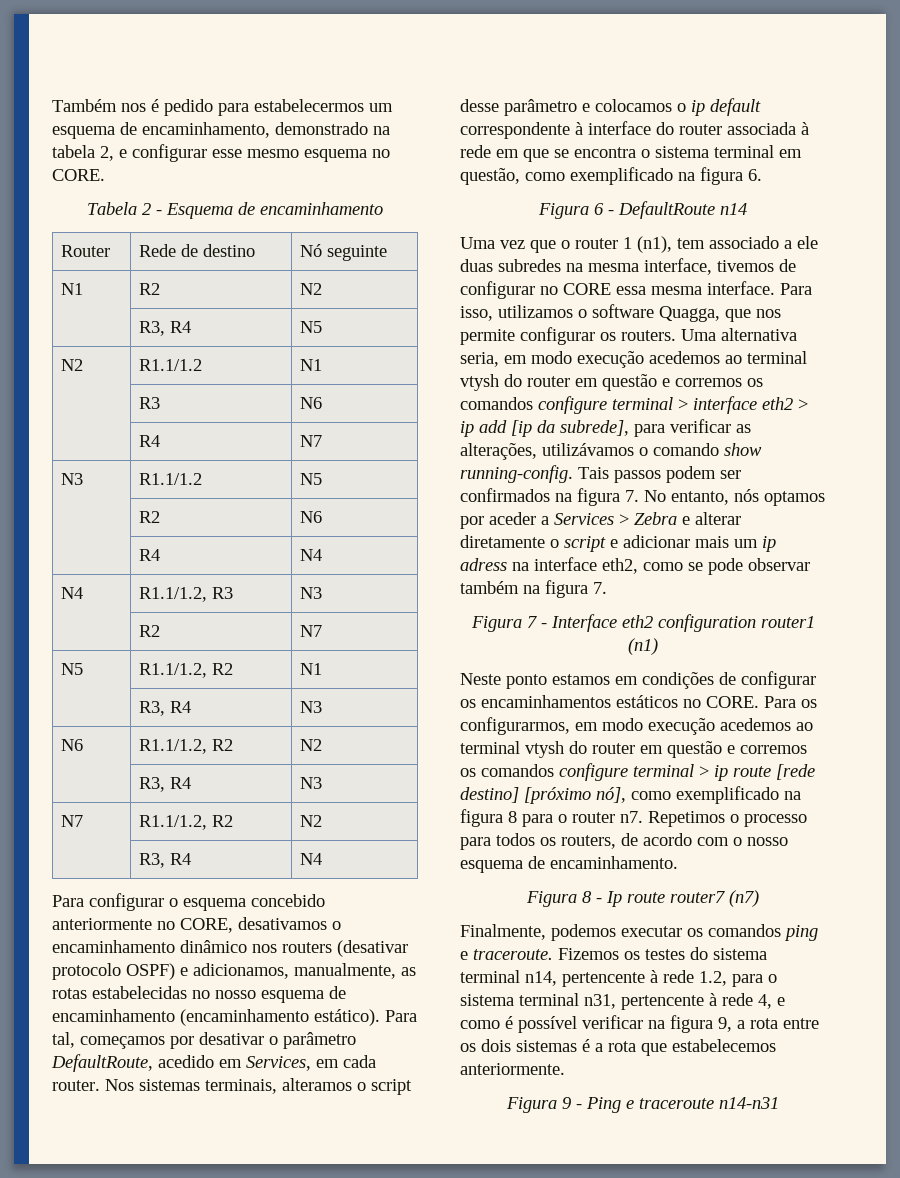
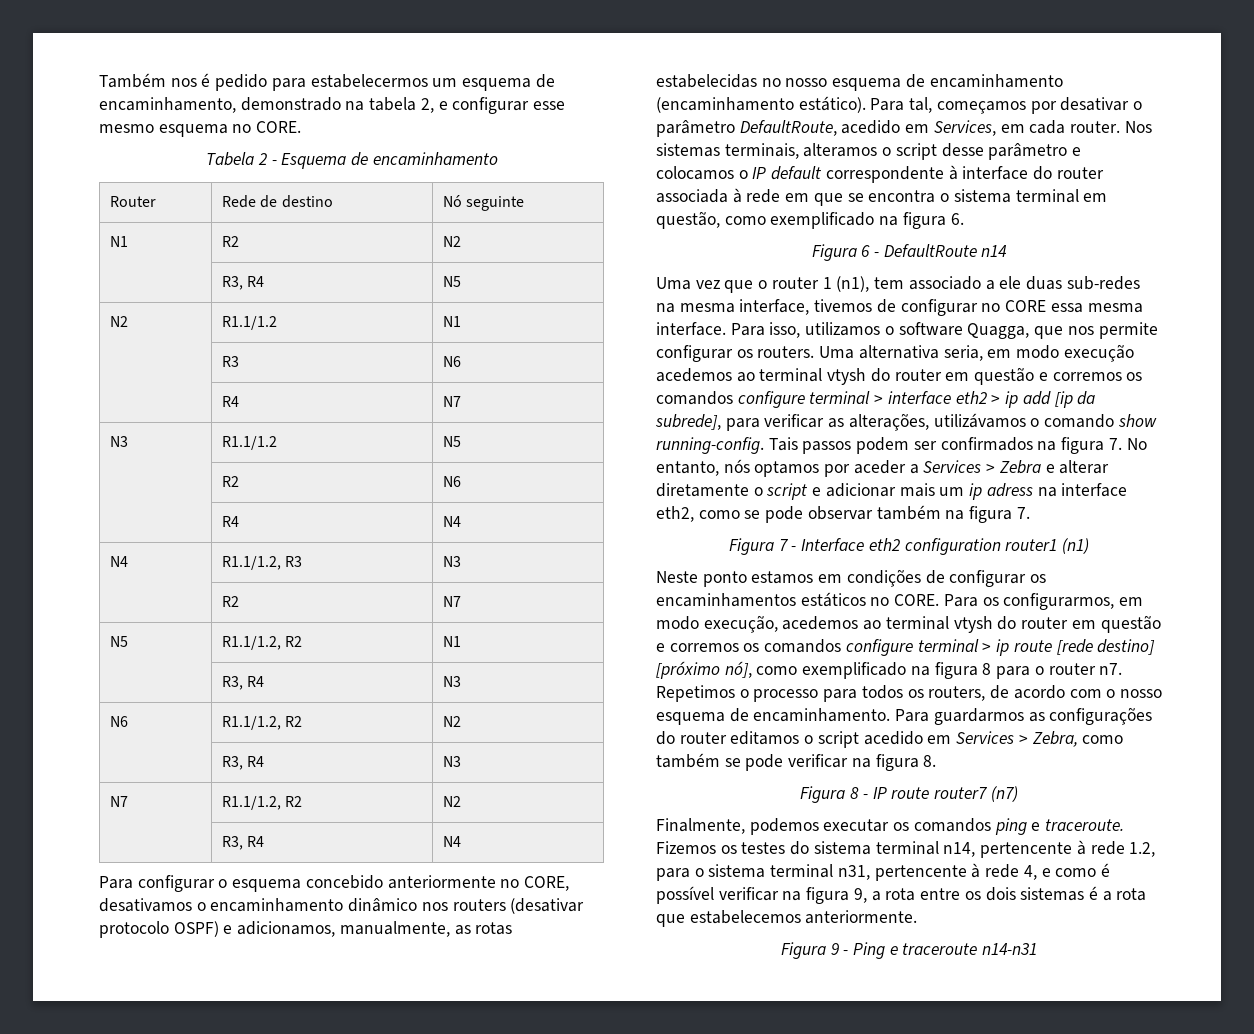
[691,100,705,116] ip -> [752,167,767,179] IP
[498,259,561,272] subredes -> [1066,276,1140,290] sub-redes
[648,718,715,735] execução -> [703,615,778,633] execução,
(678, 862) none -> [895,707,1153,725] [656,731,1124,748] [656,753,937,771] Para guardarmos as configurações do router editamos o script acedido em Services > Zebra, como também se pode verificar na figura 8.
[606,891,622,907] Ip -> [872,787,887,799] IP

